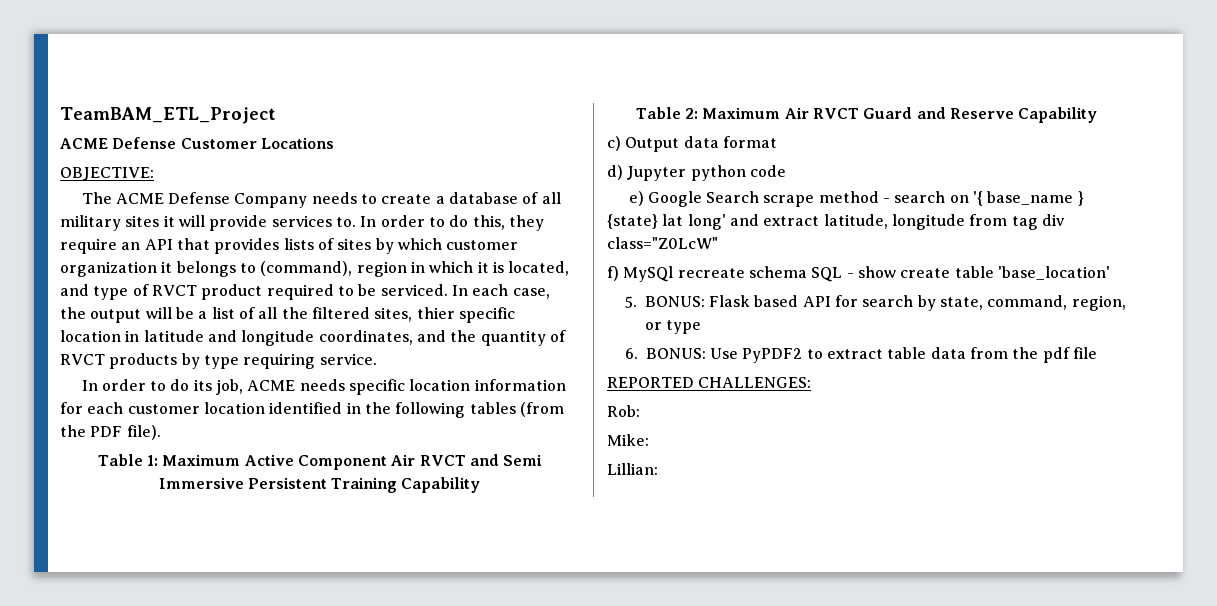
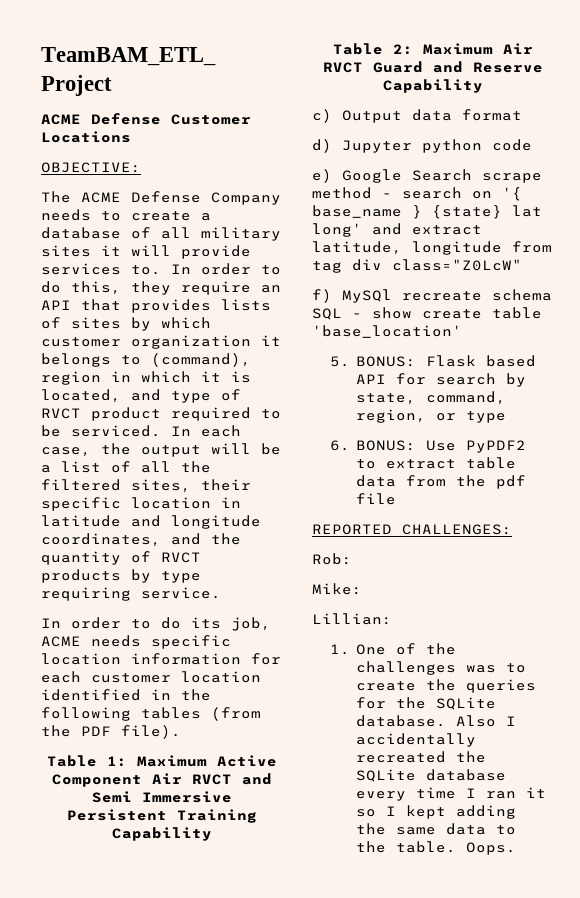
[416,307,455,319] thier -> [201,479,251,491] their
(658, 469) none -> [329,643,457,655] [356,661,527,675] [356,679,537,693] [356,697,497,710] [356,715,517,727] [356,733,477,747] [356,751,487,763] [356,769,507,782] [356,787,547,801] [356,805,517,819] [356,823,517,835] [356,841,517,855] // 1. One of the challenges was to create the queries for the SQLite database. Also I accidentally recreated the SQLite database every time I ran it so I kept adding the same data to the table. Oops.

